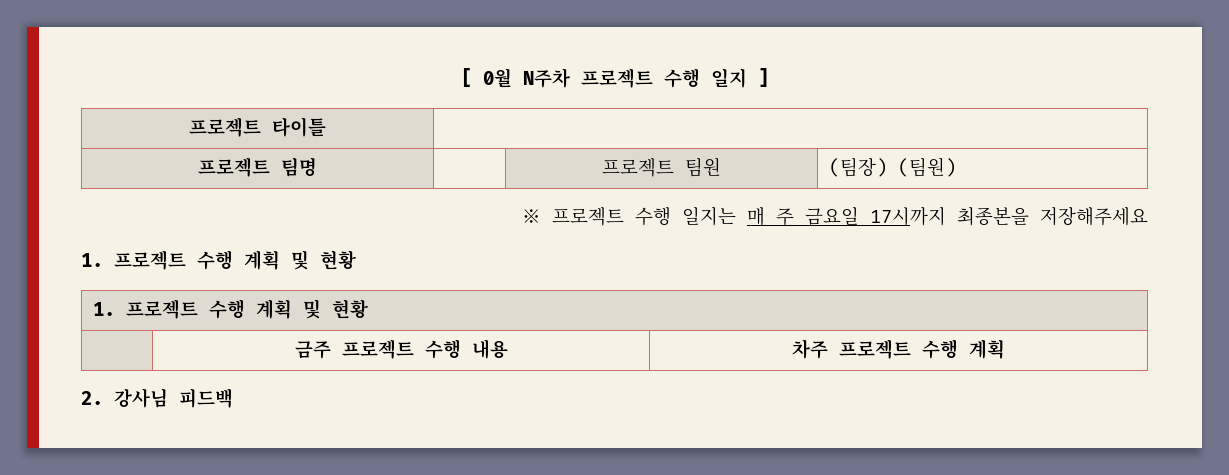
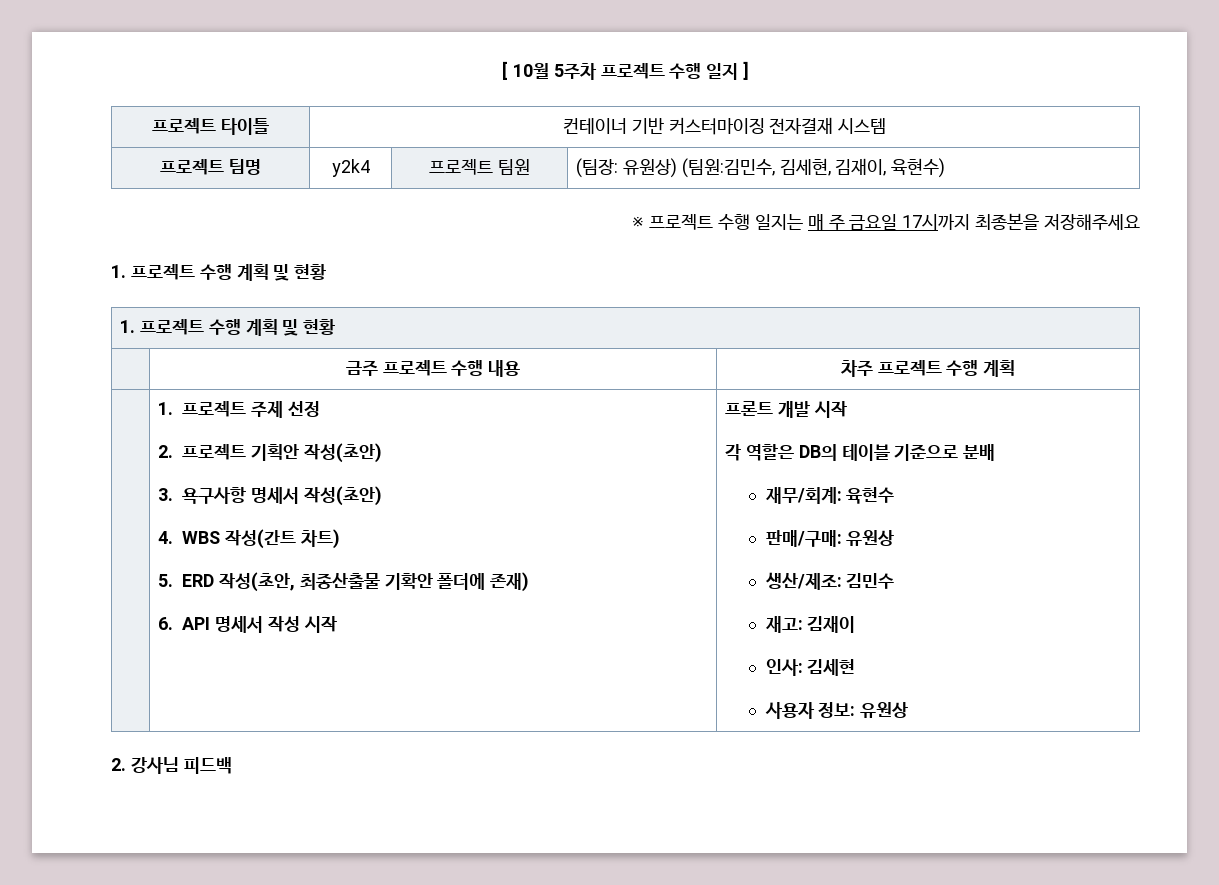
[482,68,570,88] 0월 N주차 -> [512,63,597,80] 10월 5주차
(326, 127) none -> [562,117,887,135] 컨테이너 기반 커스터마이징 전자결재 시스템
(317, 167) none -> [331,159,370,177] y2k4
[828,157,956,177] (팀장) (팀원) -> [576,158,946,178] (팀장: 유원상) (팀원:김민수, 김세현, 김재이, 육현수)
(1005, 349) none -> [158,401,320,418] [158,443,382,463] [158,486,382,506] [158,529,340,549] [158,572,530,592] [158,616,337,633] [725,401,847,418] [725,444,996,461] [765,487,895,504] [765,530,895,547] [764,572,895,590] [765,616,856,633] [765,659,856,676] [764,702,909,719] // | 1. 프로젝트 주제 선정 // 2. 프로젝트 기획안 작성(초안) // 3. 욕구사항 명세서 작성(초안) // 4. WBS 작성(간트 차트) // 5. ERD 작성(초안, 최종산출물 기확안 폴더에 존재) // 6. API 명세서 작성 시작 | 프론트 개발 시작 // 각 역할은 DB의 테이블 기준으로 분배 // 재무/회계: 육현수 // 판매/구매: 유원상 // 생산/제조: 김민수 // 재고: 김재이 // 인사: 김세현 // 사용자 정보: 유원상

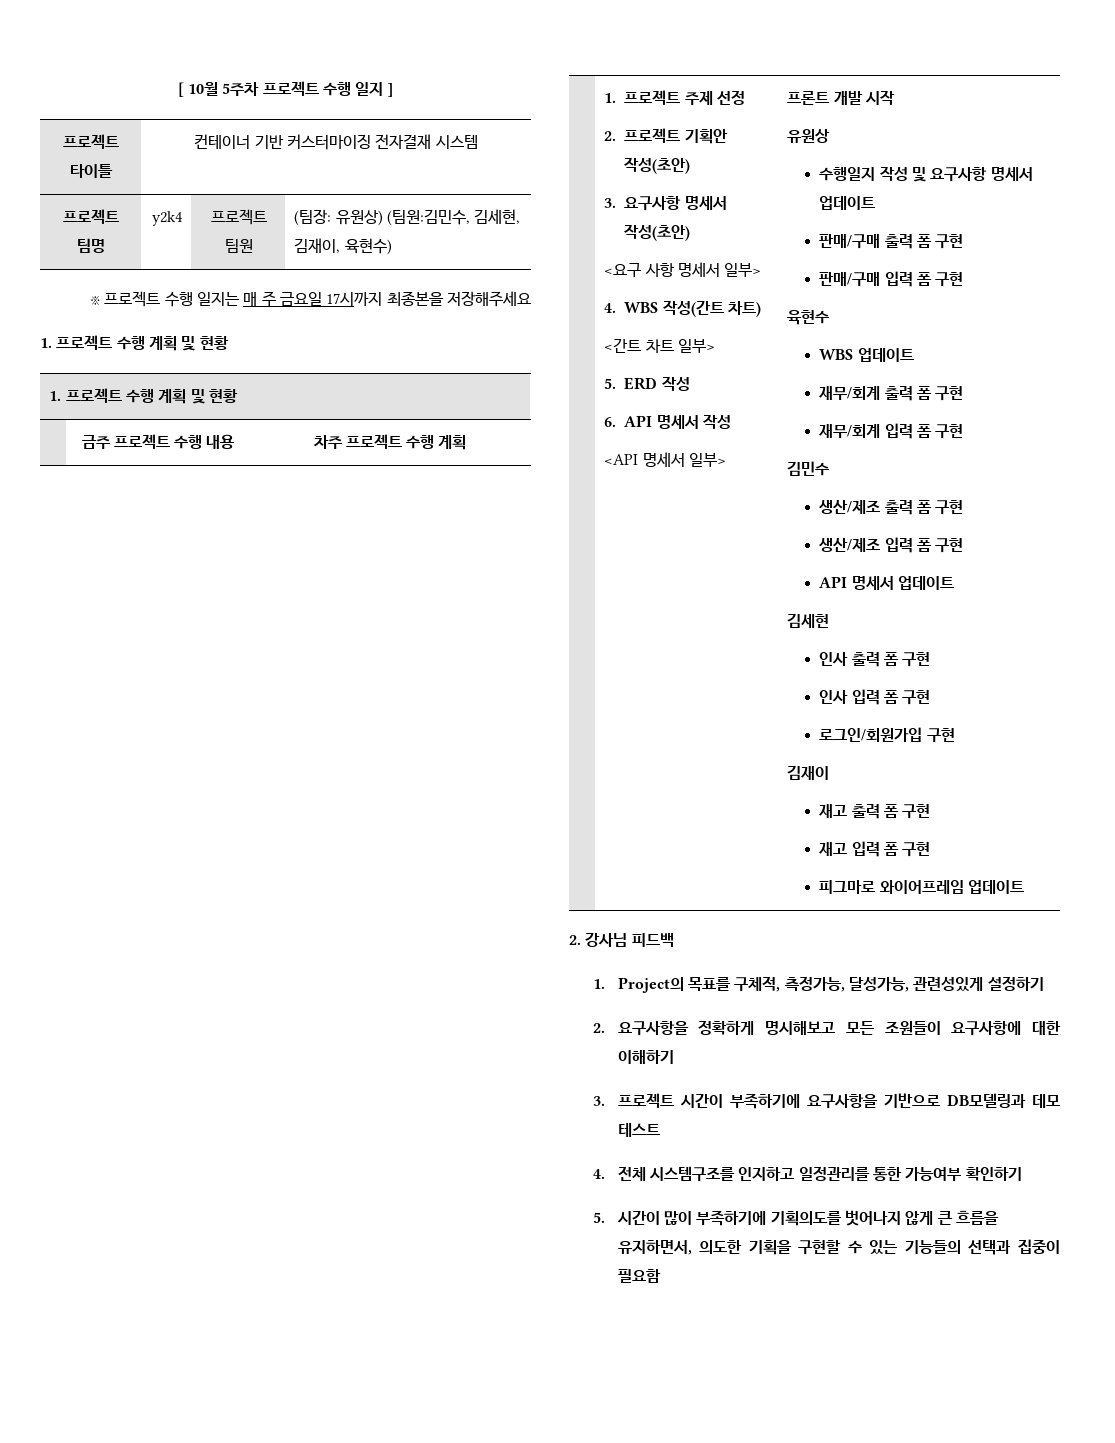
[182,487,247,504] 욕구사항 -> [624,196,682,211] 요구사항
(382, 496) none -> [604,262,762,277] // <요구 사항 명세서 일부>
(340, 539) none -> [604,338,715,353] // <간트 차트 일부>
[218,572,530,592] 작성(초안, 최종산출물 기확안 폴더에 존재) -> [661,376,690,391] 작성
[303,616,337,633] 시작 -> [604,452,726,467] // <API 명세서 일부>
[725,444,996,461] [765,487,895,504] [765,530,895,547] [764,572,895,590] [765,616,856,633] [765,659,856,676] [764,702,909,719] [111,757,232,774] 각 역할은 DB의 테이블 기준으로 분배 // 재무/회계: 육현수 // 판매/구매: 유원상 // 생산/제조: 김민수 // 재고: 김재이 // 인사: 김세현 // 사용자 정보: 유원상 // 2. 강사님 피드백 -> [787,129,831,143] [819,166,1033,182] [819,196,876,210] [819,234,964,249] [819,271,964,287] [787,310,830,325] [819,348,914,362] [819,386,964,401] [819,423,964,439] [787,461,830,476] [818,500,964,515] [818,537,964,553] [819,576,955,590] [787,613,830,628] [819,652,931,667] [819,689,931,705] [819,727,955,743] [787,765,830,780] [819,804,931,819] [819,841,931,857] [819,880,1025,894] [569,932,674,947] [593,976,1044,993] [593,1020,1061,1036] [617,1050,674,1064] [593,1093,1060,1109] [617,1123,660,1137] [593,1166,1022,1182] [593,1210,999,1226] [617,1239,1060,1255] [617,1269,661,1283] 유원상 // 수행일지 작성 및 요구사항 명세서 업데이트 // 판매/구매 출력 폼 구현 // 판매/구매 입력 폼 구현 // 육현수 // WBS 업데이트 // 재무/회계 출력 폼 구현 // 재무/회계 입력 폼 구현 // 김민수 // 생산/제조 출력 폼 구현 // 생산/제조 입력 폼 구현 // API 명세서 업데이트 // 김세현 // 인사 출력 폼 구현 // 인사 입력 폼 구현 // 로그인/회원가입 구현 // 김재이 // 재고 출력 폼 구현 // 재고 입력 폼 구현 // 피그마로 와이어프레임 업데이트 // 2. 강사님 피드백 // 1. Project의 목표를 구체적, 측정가능, 달성가능, 관련성있게 설정하기 // 2. 요구사항을 정확하게 명시해보고 모든 조원들이 요구사항에 대한 이해하기 // 3. 프로젝트 시간이 부족하기에 요구사항을 기반으로 DB모델링과 데모 테스트 // 4. 전체 시스템구조를 인지하고 일정관리를 통한 가능여부 확인하기 // 5. 시간이 많이 부족하기에 기획의도를 벗어나지 않게 큰 흐름을 유지하면서, 의도한 기획을 구현할 수 있는 기능들의 선택과 집중이 필요함

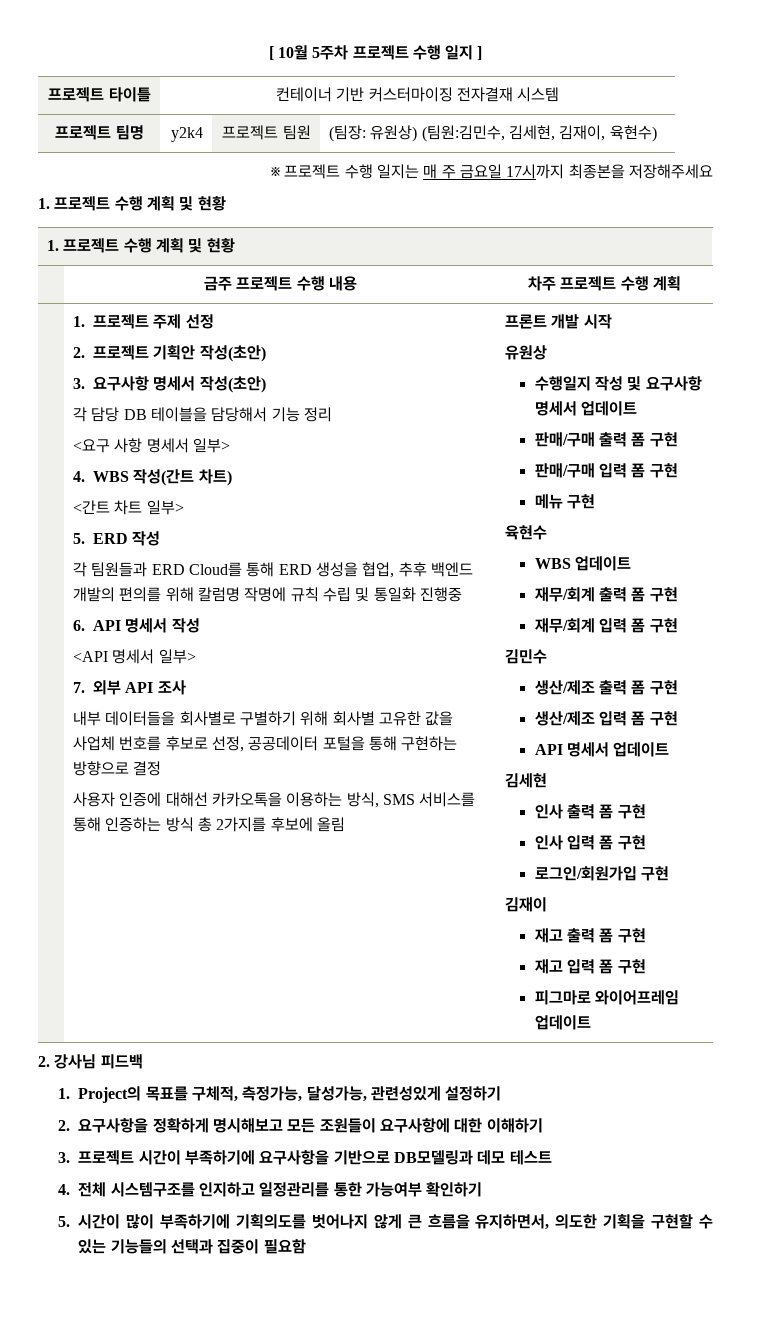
(691, 232) none -> [73,407,333,422] // 각 담당 DB 테이블을 담당해서 기능 정리
(690, 383) none -> [73,562,474,578] [73,587,463,602] // 각 팀원들과 ERD Cloud를 통해 ERD 생성을 협업, 추후 백엔드 개발의 편의를 위해 칼럼명 작명에 규칙 수립 및 통일화 진행중
(726, 460) none -> [73,680,186,695] [73,711,454,726] [73,736,458,752] [73,761,162,776] [73,792,476,808] [73,817,346,832] // 7. 외부 API 조사 // 내부 데이터들을 회사별로 구별하기 위해 회사별 고유한 값을 사업체 번호를 후보로 선정, 공공데이터 포털을 통해 구현하는 방향으로 결정 // 사용자 인증에 대해선 카카오톡을 이용하는 방식, SMS 서비스를 통해 인증하는 방식 총 2가지를 후보에 올림
(964, 279) none -> [534,494,596,509] // 메뉴 구현

